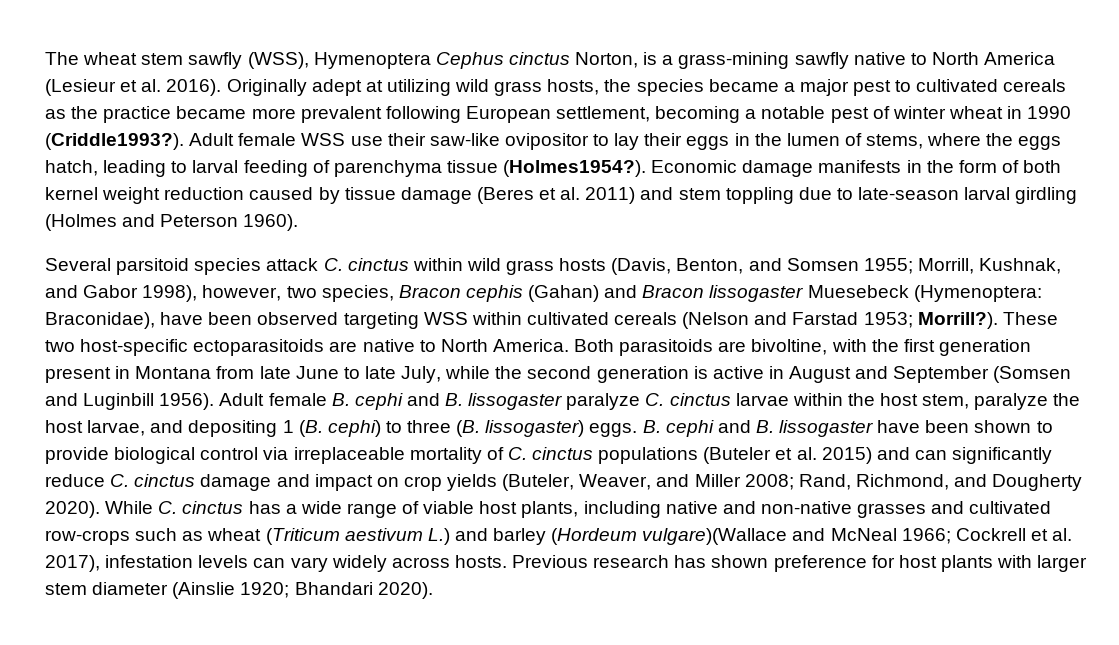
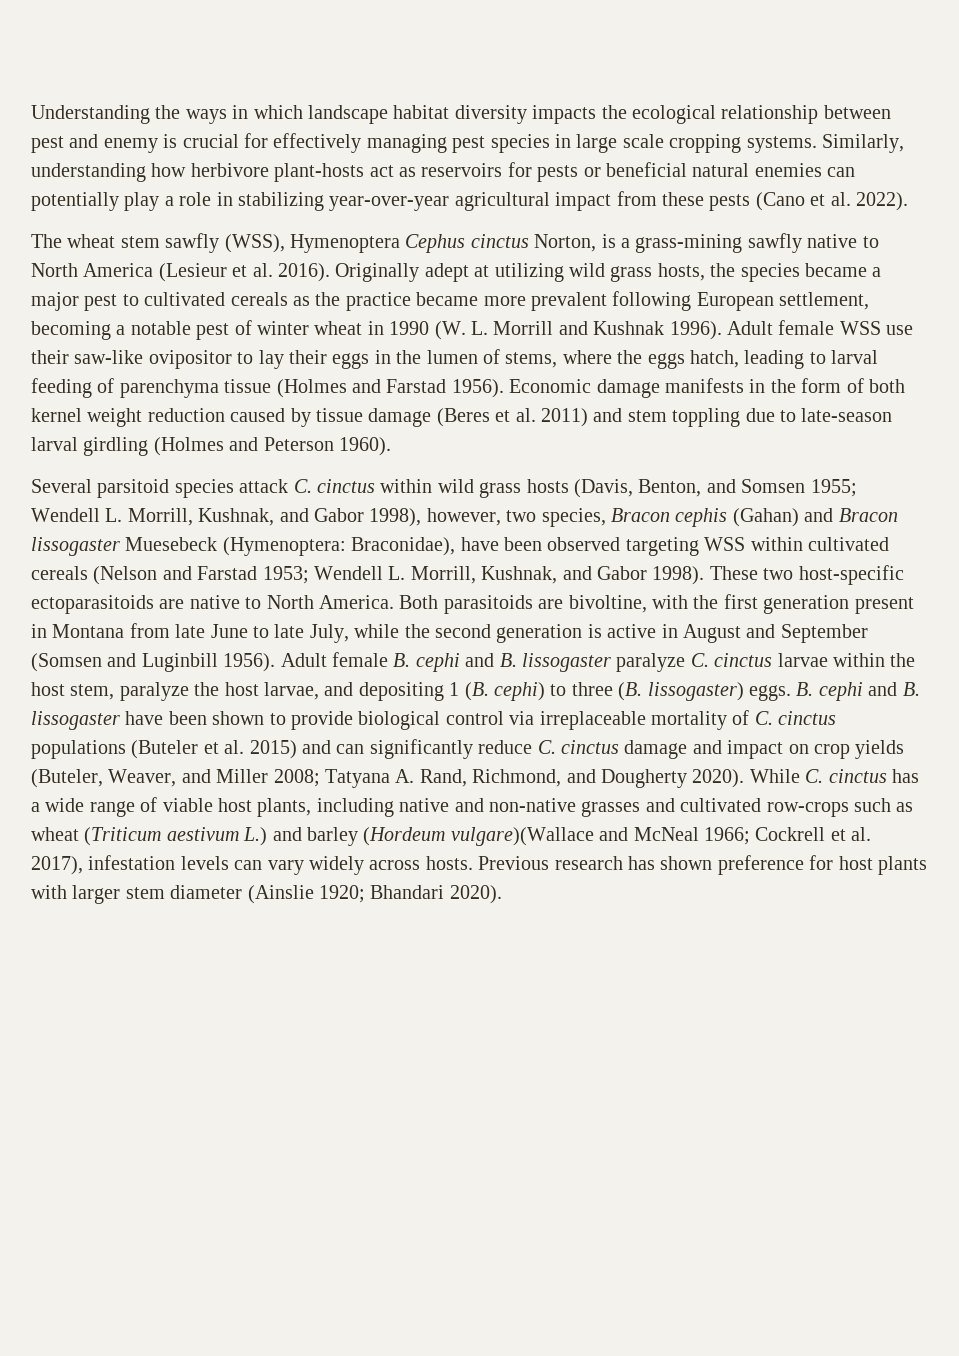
(45, 58) none -> [31,105,891,124] [31,133,904,153] [31,162,856,182] [31,191,908,211] Understanding the ways in which landscape habitat diversity impacts the ecological relationship between pest and enemy is crucial for effectively managing pest species in large scale cropping systems. Similarly, understanding how herbivore plant-hosts act as reservoirs for pests or beneficial natural enemies can potentially play a role in stabilizing year-over-year agricultural impact from these pests (Cano et al. 2022). //
[45,133,184,150] (Criddle1993?). -> [434,321,722,340] (W. L. Morrill and Kushnak 1996).
[503,160,647,177] (Holmes1954?). -> [276,379,504,398] (Holmes and Farstad 1956).
(913, 266) none -> [31,508,123,522] Wendell L.
[917,312,998,329] Morrill?). -> [314,566,705,585] Wendell L. Morrill, Kushnak, and Gabor 1998).
(794, 482) none -> [325,769,415,788] Tatyana A.

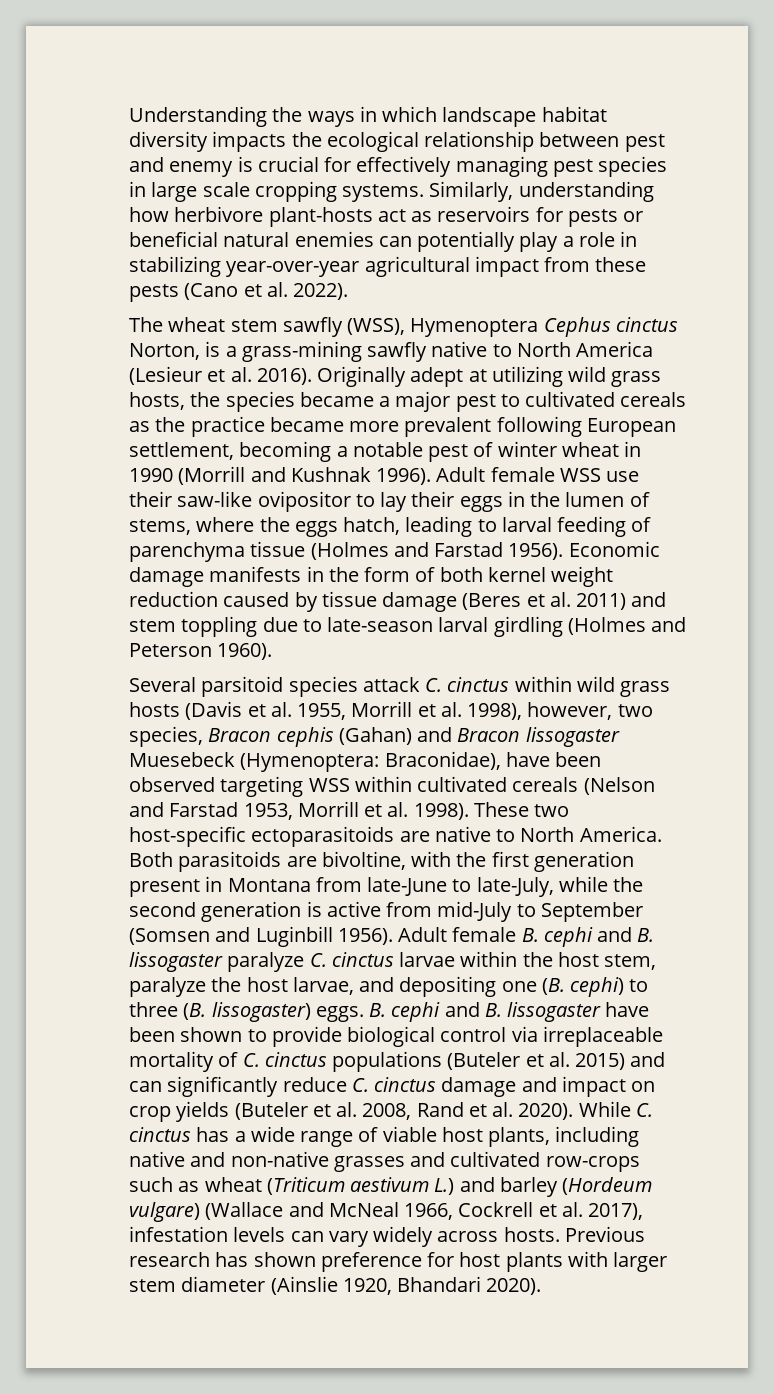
[434,321,554,340] (W. L. Morrill -> [178,466,246,485] (Morrill
[573,479,857,498] [31,508,364,526] (Davis, Benton, and Somsen 1955; Wendell L. Morrill, Kushnak, and Gabor -> [185,701,462,720] (Davis et al. 1955, Morrill et al.
[262,566,647,584] 1953; Wendell L. Morrill, Kushnak, and Gabor -> [243,801,409,820] 1953, Morrill et al.
[175,624,349,643] late June to late July, -> [367,877,554,897] late-June to late-July,
[661,624,776,643] in August and -> [386,901,536,922] from mid-July to
[449,682,460,696] 1 -> [501,981,537,992] one
[31,769,687,788] (Buteler, Weaver, and Miller 2008; Tatyana A. Rand, Richmond, and Dougherty -> [234,1102,514,1120] (Buteler et al. 2008, Rand et al.
[450,827,594,846] vulgare)(Wallace -> [129,1202,284,1222] vulgare) (Wallace
[703,827,750,845] 1966; -> [404,1203,454,1220] 1966,
[319,885,365,903] 1920; -> [342,1278,392,1295] 1920,

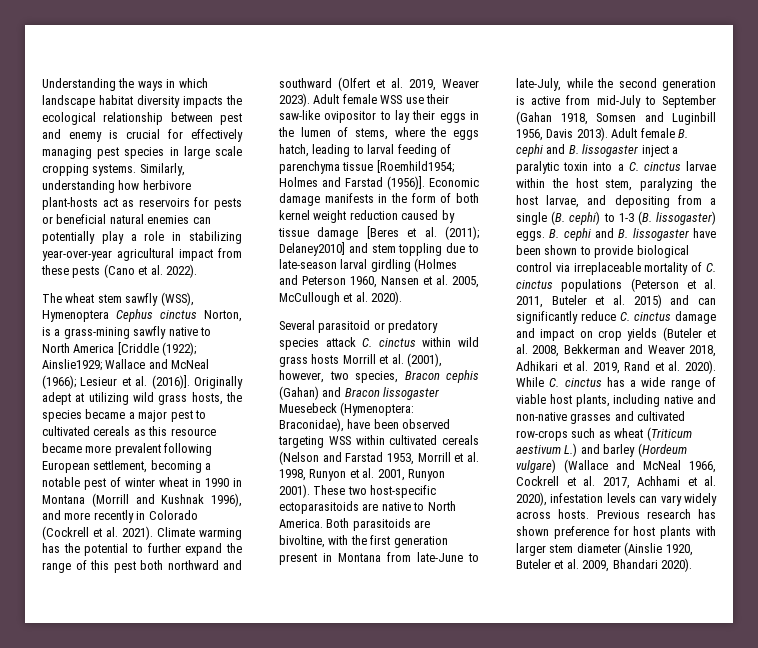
[129,366,312,385] (Lesieur et al. 2016). -> [117,342,197,356] [42,359,210,371] [42,375,190,389] [Criddle (1922); Ainslie1929; Wallace and McNeal (1966); Lesieur et al. (2016)].
[155,416,265,437] the practice -> [148,426,216,436] this resource
(173, 475) none -> [233,478,242,487] [42,495,85,504] in Montana
[376,468,432,485] 1996). -> [211,493,242,507] [42,510,198,523] [42,526,242,540] [42,543,242,556] [42,560,242,573] [279,77,479,91] [279,93,310,107] 1996), and more recently in Colorado (Cockrell et al. 2021). Climate warming has the potential to further expand the range of this pest both northward and southward (Olfert et al. 2019, Weaver 2023).
[310,542,564,560] (Holmes and Farstad 1956). -> [376,160,454,173] [279,176,425,190] [Roemhild1954; Holmes and Farstad (1956)].
[462,592,627,610] (Beres et al. 2011) -> [366,226,479,240] [279,242,345,256] [Beres et al. (2011); Delaney2010]
[217,643,273,660] [129,676,284,697] 1960). // Several parsitoid -> [350,275,479,288] [279,291,403,305] [279,320,439,333] 1960, Nansen et al. 2005, McCullough et al. 2020). // Several parasitoid or predatory
[185,701,523,720] (Davis et al. 1955, Morrill et al. 1998), -> [342,353,442,367] Morrill et al. (2001),
[413,803,469,820] 1998). -> [279,468,445,481] [279,484,310,498] 1998, Runyon et al. 2001, Runyon 2001).
[129,926,393,947] (Somsen and Luginbill 1956). -> [516,111,716,125] [516,127,608,141] (Gahan 1918, Somsen and Luginbill 1956, Davis 2013).
[227,952,305,972] paralyze -> [641,145,678,157] [516,161,624,174] inject a paralytic toxin into a
[129,977,206,997] paralyze -> [640,178,694,191] paralyzing
[501,981,537,992] one -> [677,195,716,205] [516,212,547,225] from a single
[129,1002,178,1017] three -> [618,213,634,222] 1-3
[447,1052,521,1070] (Buteler -> [630,278,716,292] [516,295,587,308] (Peterson et al. 2011, Buteler
(412, 1111) none -> [563,344,716,357] [516,361,620,374] Bekkerman and Weaver 2018, Adhikari et al. 2019,
[588,1203,644,1220] 2017), -> [602,476,716,489] [516,492,547,506] 2017, Achhami et al. 2020),
(392, 1286) none -> [516,559,610,572] Buteler et al. 2009,

